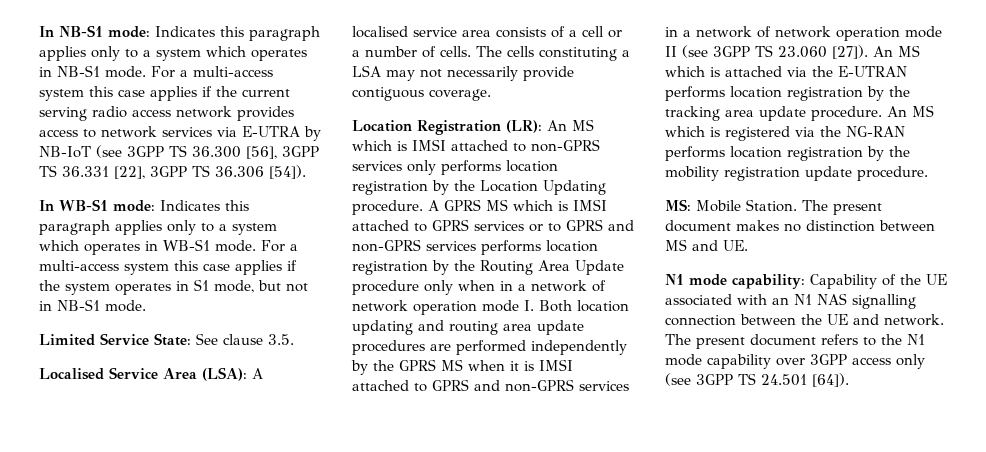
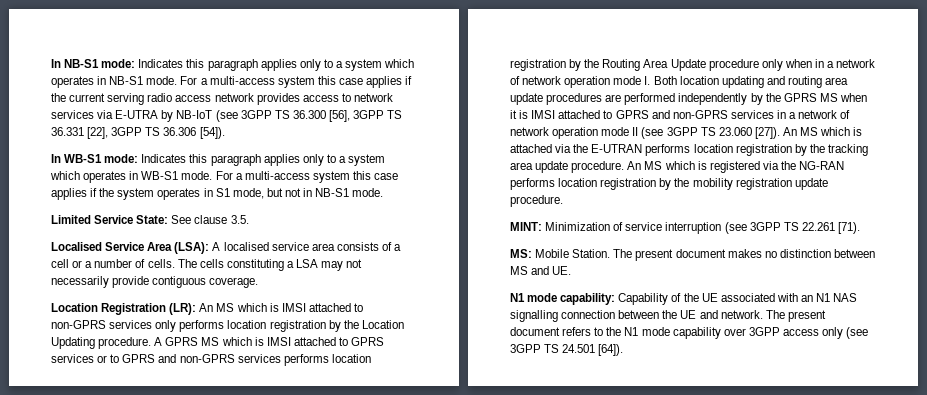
(928, 173) none -> [510,222,860,234] // MINT: Minimization of service interruption (see 3GPP TS 22.261 [71).

